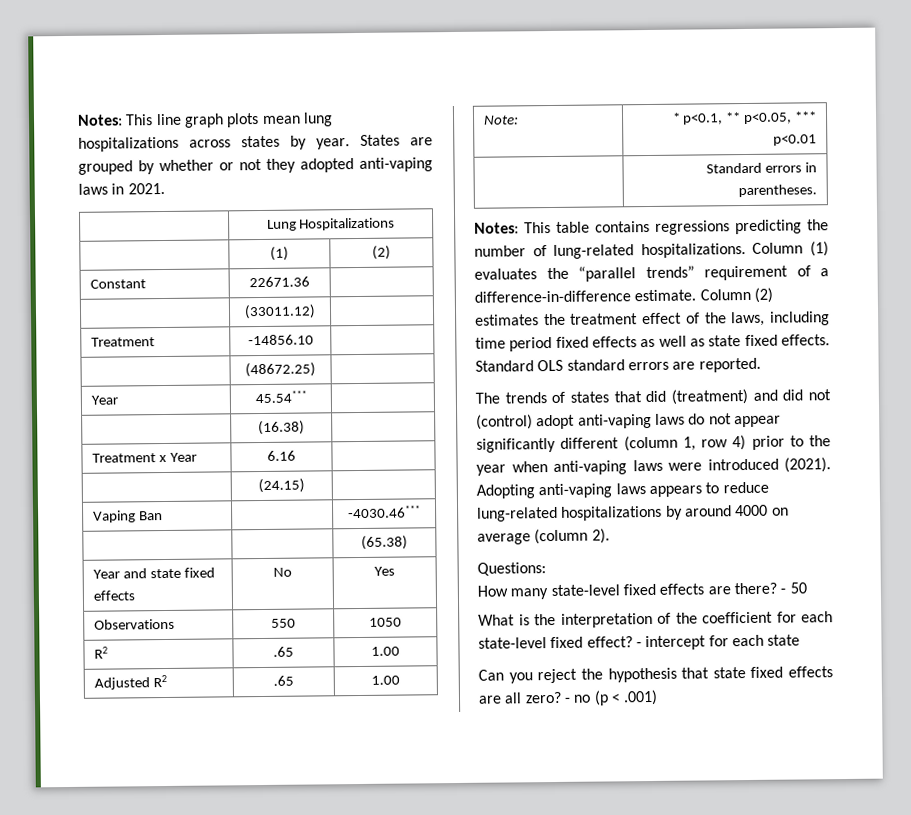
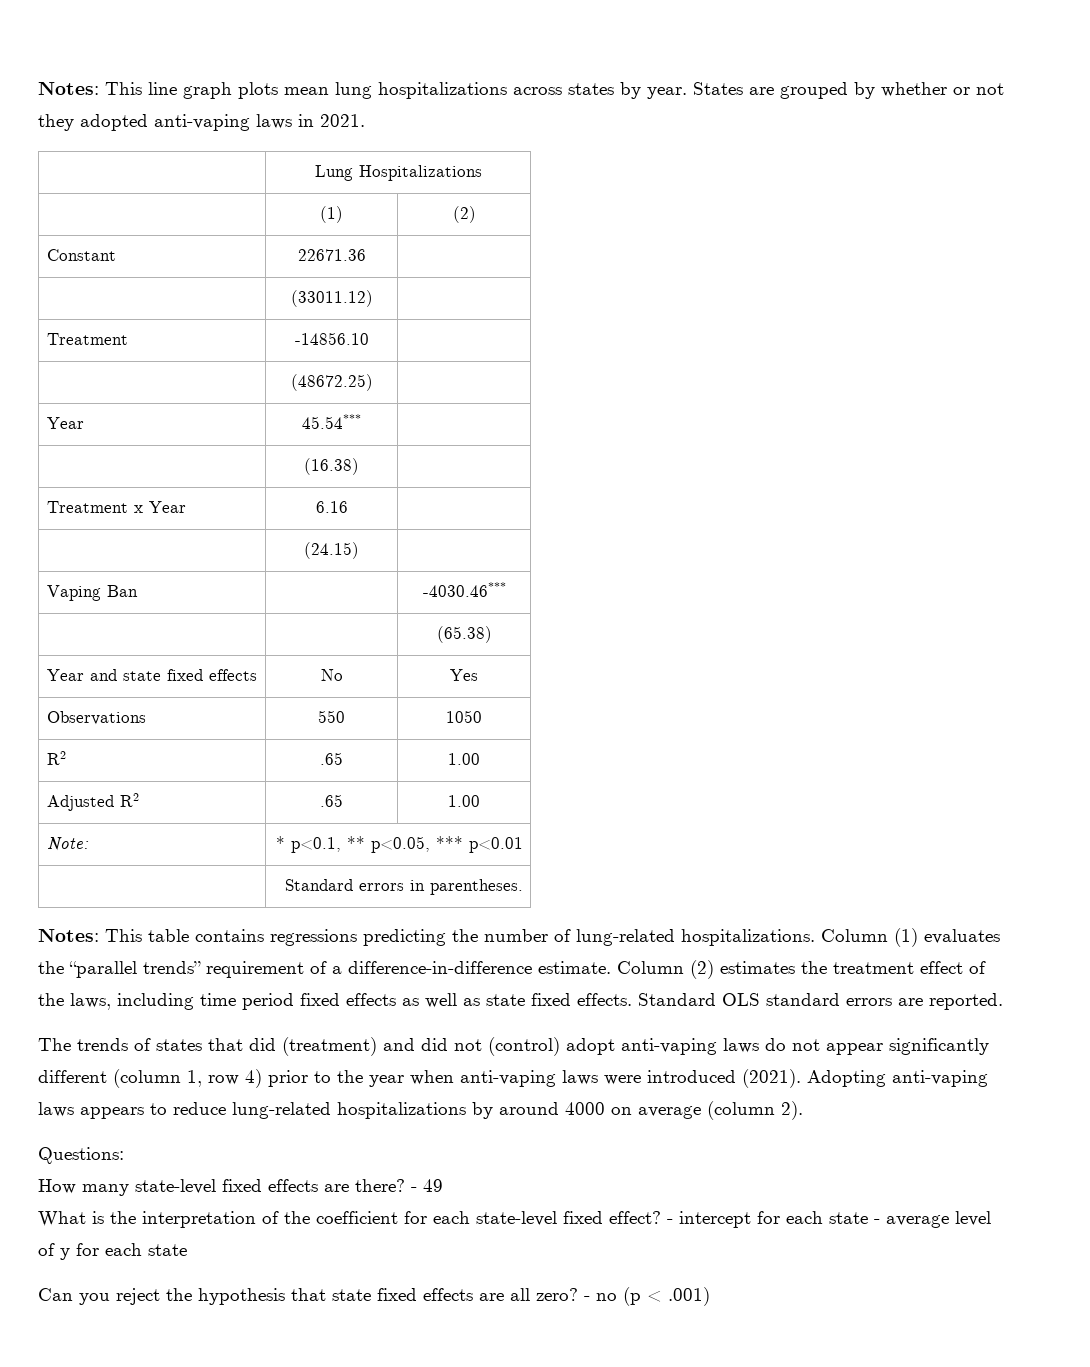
[789,582,807,594] 50 -> [423,1179,443,1192] 49
(801, 640) none -> [874,1211,991,1228] [38,1243,187,1260] - average level of y for each state

